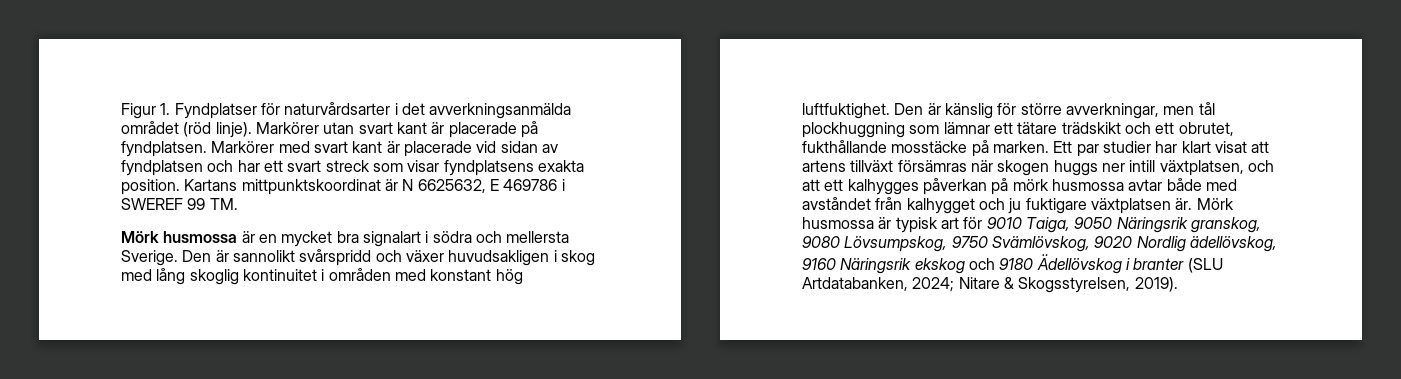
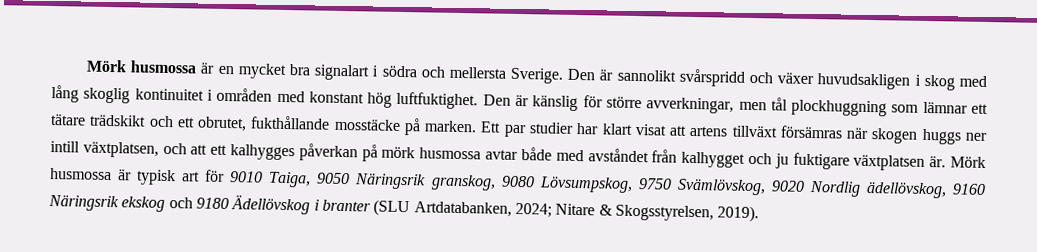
[121,102,572,119] [121,121,538,138] [121,141,558,157] [121,160,584,176] [121,179,565,195] [121,198,238,210] Figur 1. Fyndplatser för naturvårdsarter i det avverkningsanmälda området (röd linje). Markörer utan svart kant är placerade på fyndplatsen. Markörer med svart kant är placerade vid sidan av fyndplatsen och har ett svart streck som visar fyndplatsens exakta position. Kartans mittpunktskoordinat är N 6625632, E 469786 i SWEREF 99 TM. // -> (85, 66) none

